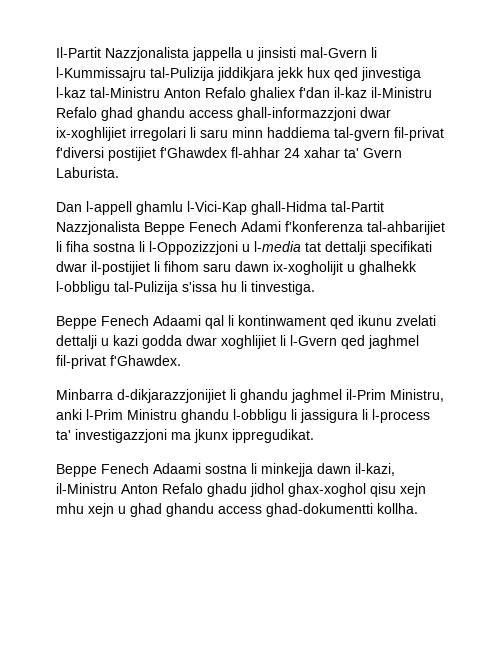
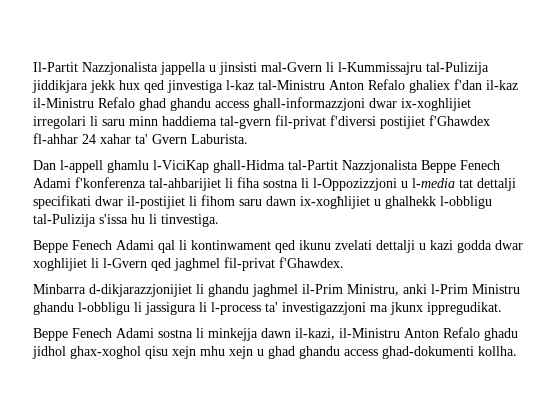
[187,201,247,215] l-Vici-Kap -> [153,160,209,173] l-ViciKap
[273,261,343,275] ix-xogholijit -> [300,196,370,209] ix-xogħlijiet
[153,315,201,326] Adaami -> [116,240,154,250] Adami
[153,463,201,474] Adaami -> [116,328,154,338] Adami
[266,503,373,517] ghad-dokumentti -> [382,346,474,359] ghad-dokumenti

